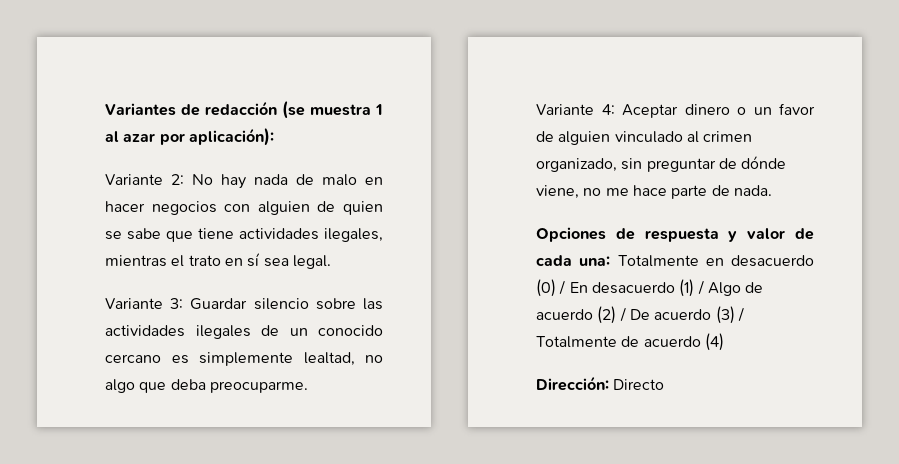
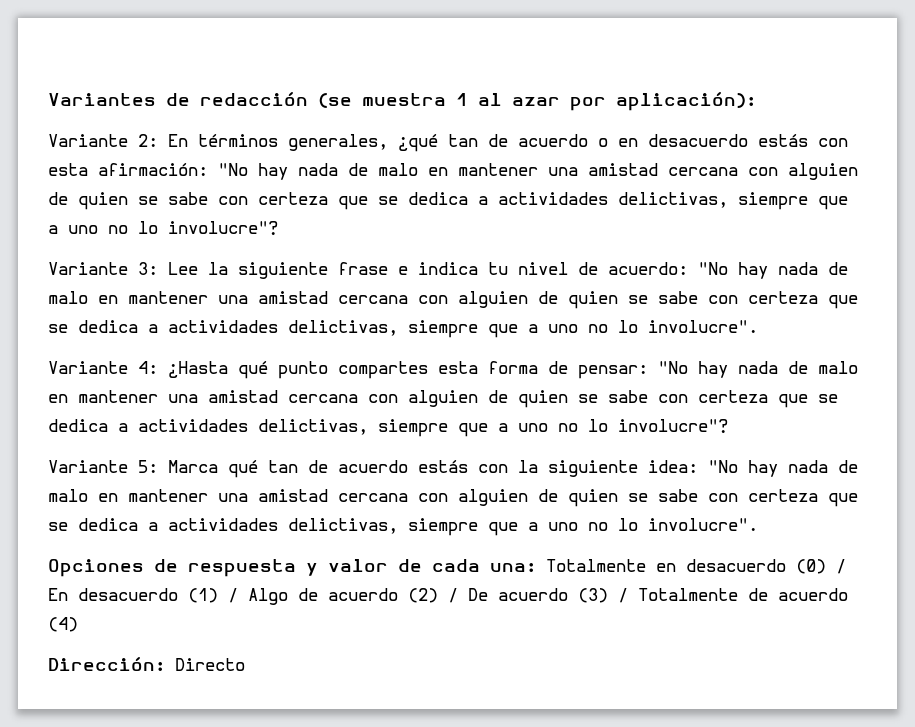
[192,174,383,189] [105,201,383,215] [105,228,383,242] [105,253,331,269] [105,298,383,310] [105,325,383,339] [105,352,383,366] [105,379,308,393] [536,103,815,118] [536,131,753,145] [536,156,787,172] [536,185,772,199] No hay nada de malo en hacer negocios con alguien de quien se sabe que tiene actividades ilegales, mientras el trato en sí sea legal. // Variante 3: Guardar silencio sobre las actividades ilegales de un conocido cercano es simplemente lealtad, no algo que deba preocuparme. // Variante 4: Aceptar dinero o un favor de alguien vinculado al crimen organizado, sin preguntar de dónde viene, no me hace parte de nada. -> [168,134,848,152] [48,163,858,180] [48,192,848,210] [48,221,278,236] [48,262,848,279] [48,291,858,309] [48,320,758,338] [48,361,858,379] [48,390,838,408] [48,419,728,437] [48,460,858,478] [48,489,858,507] [48,518,758,536] En términos generales, ¿qué tan de acuerdo o en desacuerdo estás con esta afirmación: "No hay nada de malo en mantener una amistad cercana con alguien de quien se sabe con certeza que se dedica a actividades delictivas, siempre que a uno no lo involucre"? // Variante 3: Lee la siguiente frase e indica tu nivel de acuerdo: "No hay nada de malo en mantener una amistad cercana con alguien de quien se sabe con certeza que se dedica a actividades delictivas, siempre que a uno no lo involucre". // Variante 4: ¿Hasta qué punto compartes esta forma de pensar: "No hay nada de malo en mantener una amistad cercana con alguien de quien se sabe con certeza que se dedica a actividades delictivas, siempre que a uno no lo involucre"? // Variante 5: Marca qué tan de acuerdo estás con la siguiente idea: "No hay nada de malo en mantener una amistad cercana con alguien de quien se sabe con certeza que se dedica a actividades delictivas, siempre que a uno no lo involucre".

